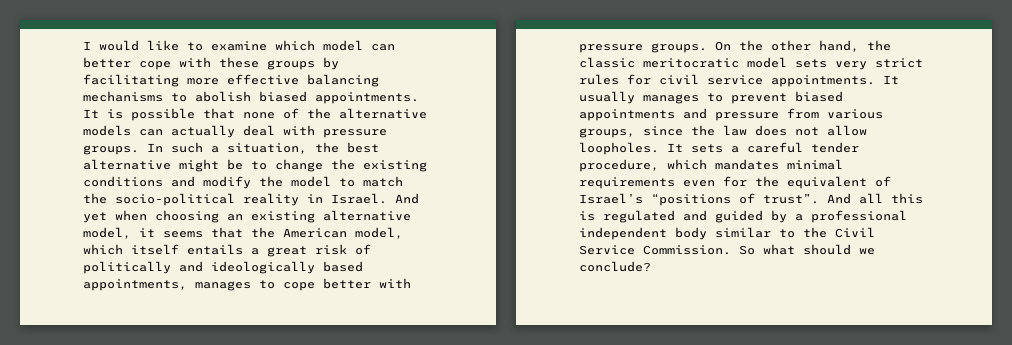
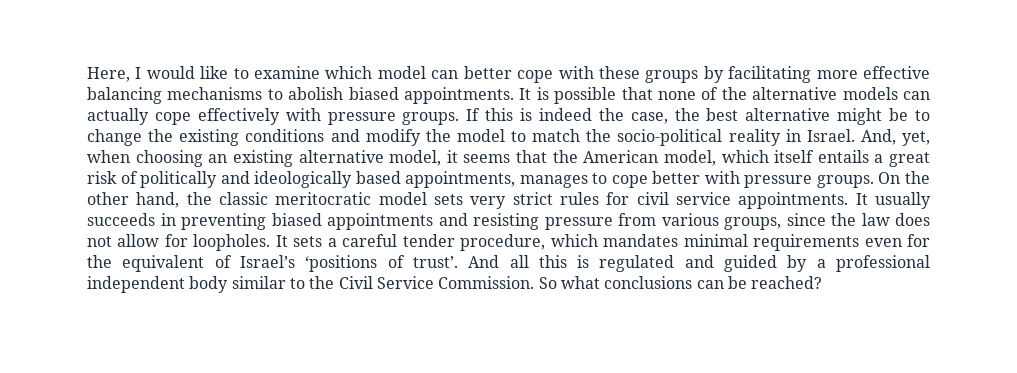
(83, 45) none -> [87,67,130,82] Here,
[243,125,387,138] [83,142,307,155] deal with pressure groups. In such a situation, -> [154,108,668,125] cope effectively with pressure groups. If this is indeed the case,
[395,193,419,204] [83,212,107,223] And yet -> [860,129,930,146] And, yet,
[643,93,787,104] manages to prevent -> [87,213,266,230] succeeds in preventing
(707, 113) none -> [473,213,539,230] resisting
(867, 130) none -> [164,234,188,247] for
[651,193,819,206] “positions of trust”. -> [305,255,458,272] ‘positions of trust’.
[803,244,875,255] [579,261,651,272] should we conclude? -> [604,276,823,289] conclusions can be reached?

